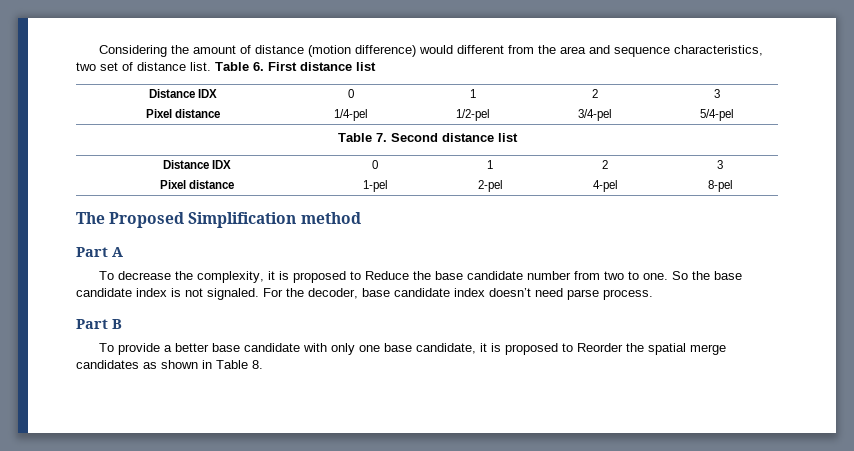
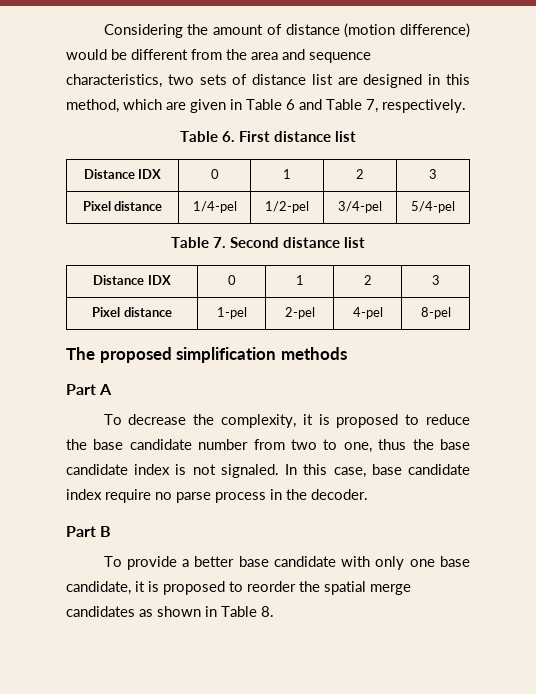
(454, 49) none -> [111,49,127,60] be
[100,62,211,71] set of distance list. -> [199,74,470,88] [66,99,466,113] sets of distance list are designed in this method, which are given in Table 6 and Table 7, respectively. //
[109,212,361,228] Proposed Simplification method -> [99,347,347,363] proposed simplification methods
[365,271,410,280] Reduce -> [425,414,470,425] reduce
[643,271,689,280] one. So -> [343,439,407,453] one, thus
[263,288,653,300] For the decoder, base candidate index doesn’t need parse process. -> [285,464,471,478] [66,489,368,503] In this case, base candidate index require no parse process in the decoder.
[577,343,624,352] Reorder -> [247,581,296,592] reorder

